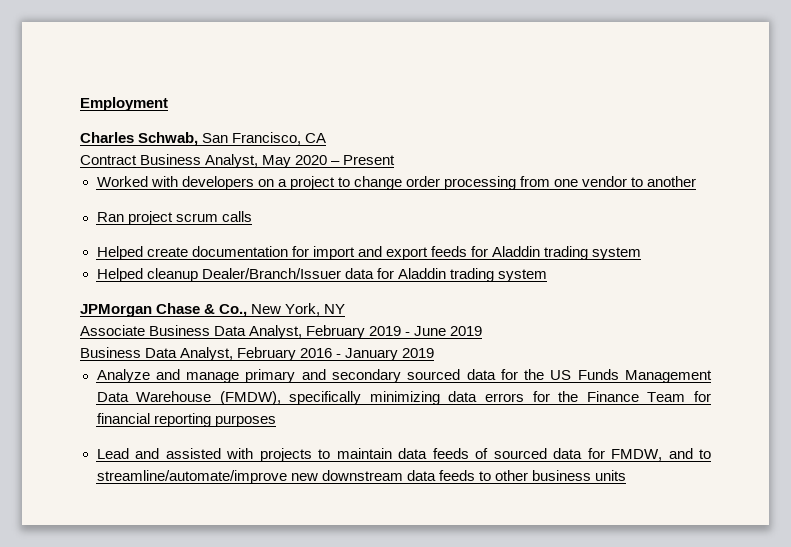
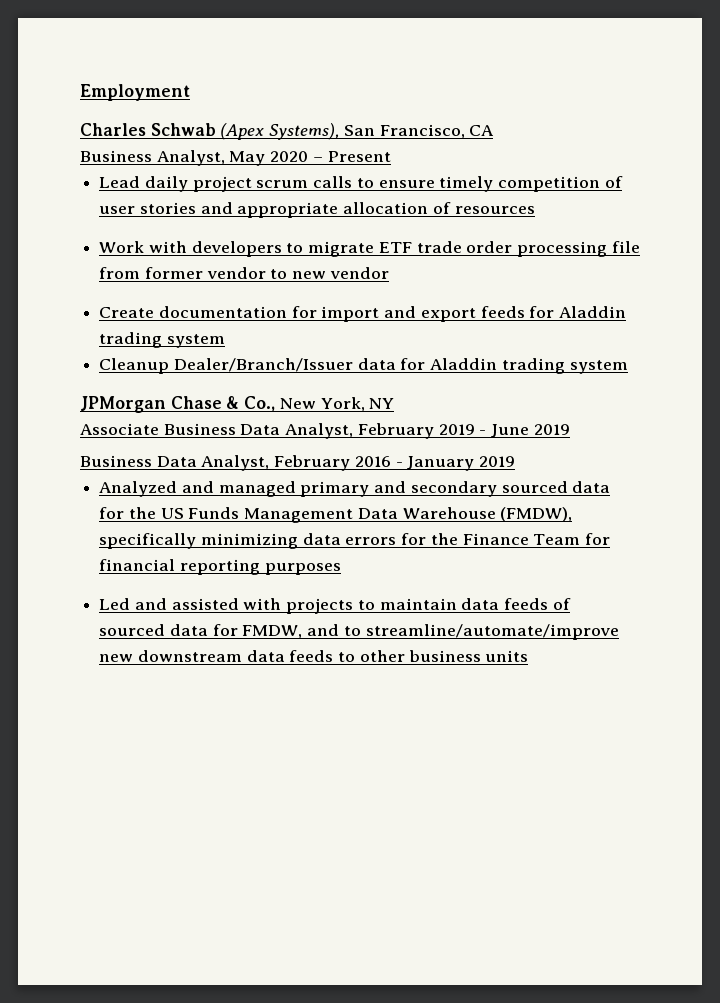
[138,132,199,146] Schwab, -> [150,123,340,140] Schwab (Apex Systems),
[80,155,137,165] Contract -> (495, 130) none
[96,176,697,190] [96,211,252,225] [96,246,188,260] Worked with developers on a project to change order processing from one vendor to another // Ran project scrum calls // Helped create -> [99,176,623,192] [99,202,535,218] [99,241,640,257] [99,267,389,279] [99,307,155,318] Lead daily project scrum calls to ensure timely competition of user stories and appropriate allocation of resources // Work with developers to migrate ETF trade order processing file from former vendor to new vendor // Create
[96,268,198,282] Helped cleanup -> [99,358,170,374] Cleanup
[96,369,240,383] Analyze and manage -> [99,481,296,497] Analyzed and managed
[96,448,129,459] Lead -> [99,598,131,610] Led

